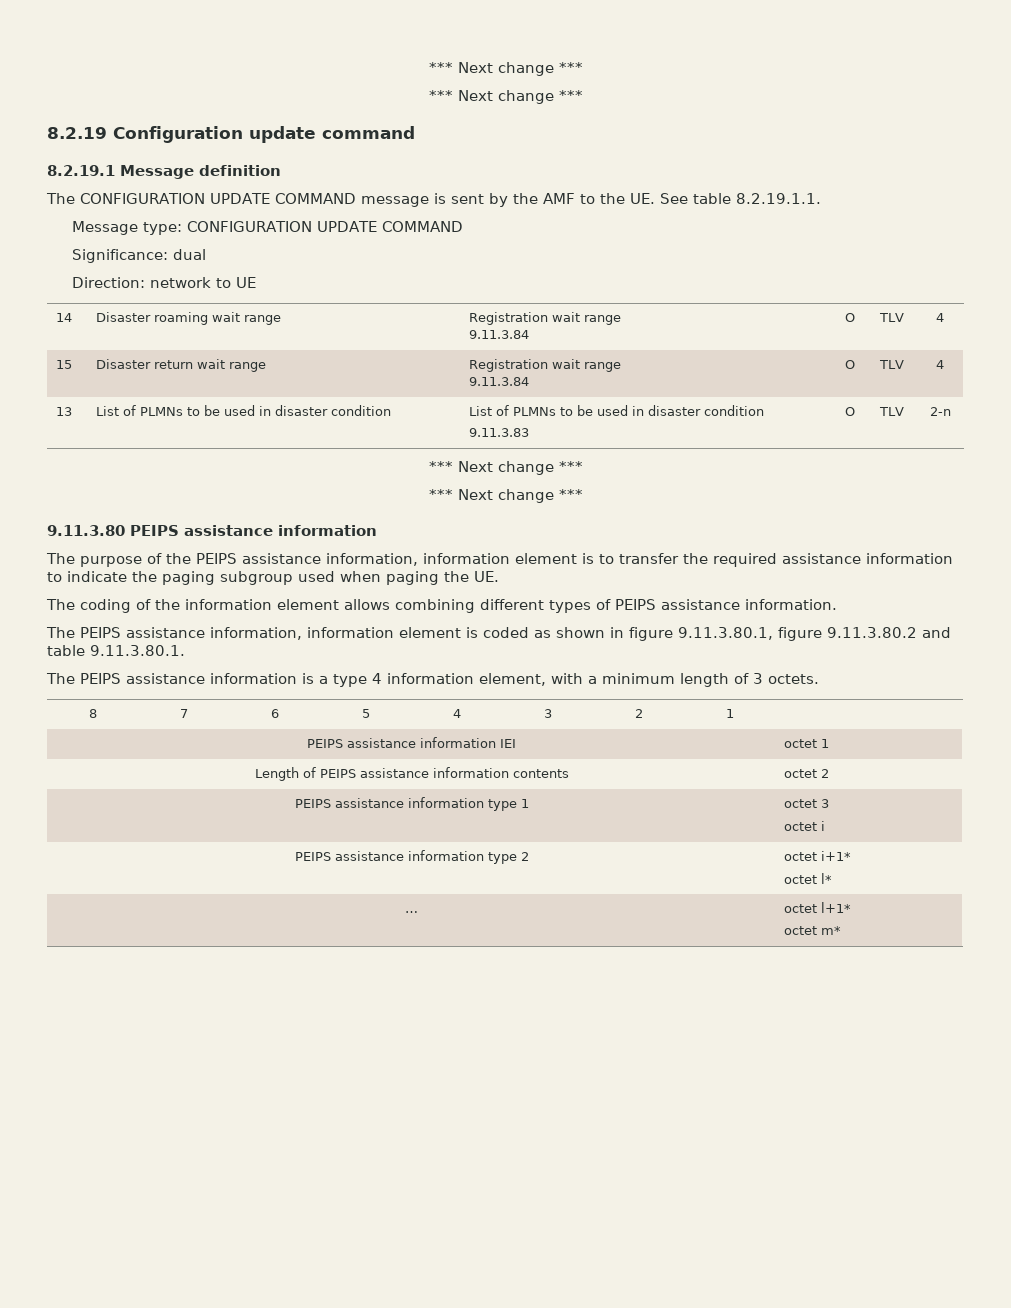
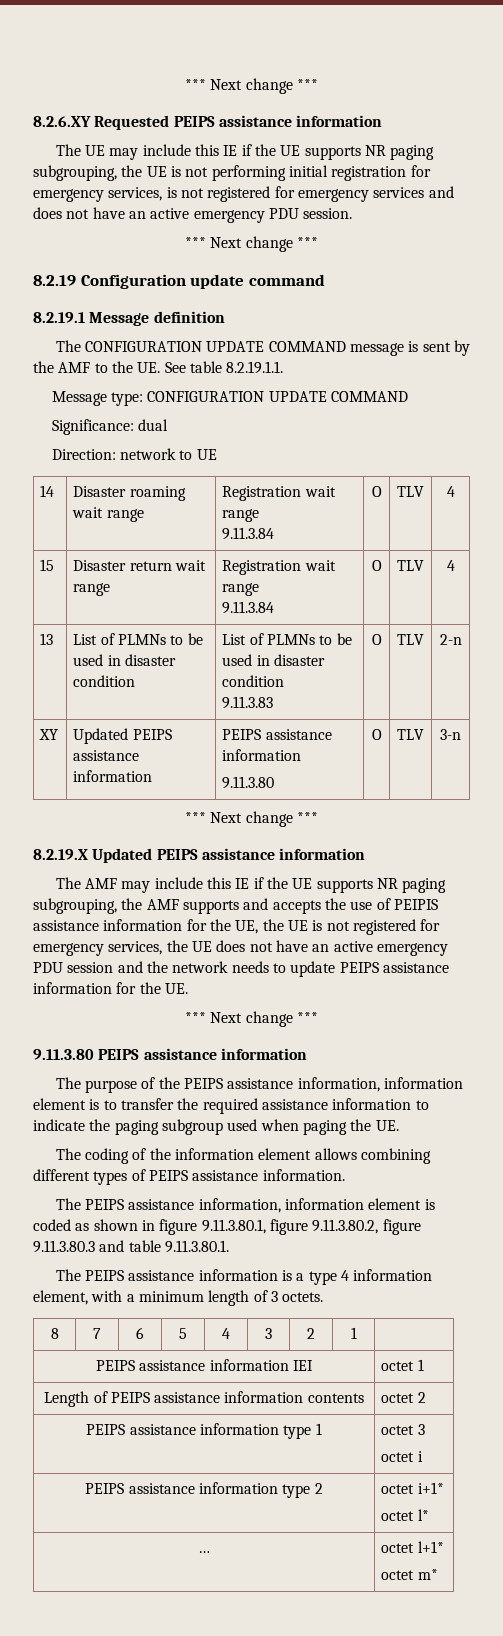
[428,62,583,76] *** Next change *** -> [185,78,318,94] [33,115,383,130] [55,144,435,160] [33,165,431,181] [33,186,454,202] [33,207,353,223] *** Next change *** // 8.2.6.XY Requested PEIPS assistance information // The UE may include this IE if the UE supports NR paging subgrouping, the UE is not performing initial registration for emergency services, is not registered for emergency services and does not have an active emergency PDU session.
[428,461,583,475] // *** Next change *** -> [39,729,59,740] [73,728,172,744] [73,750,140,761] [73,770,153,782] [222,729,332,740] [222,749,302,761] [222,776,275,789] [371,729,382,740] [397,729,424,740] [440,729,461,740] [185,811,318,827] [33,848,366,863] [55,877,447,893] [33,898,438,914] [33,919,441,935] [33,940,448,956] [33,961,449,977] [33,982,188,994] // XY | Updated PEIPS assistance information | PEIPS assistance information // 9.11.3.80 | O | TLV | 3-n // *** Next change *** // 8.2.19.X Updated PEIPS assistance information // The AMF may include this IE if the UE supports NR paging subgrouping, the AMF supports and accepts the use of PEIPIS assistance information for the UE, the UE is not registered for emergency services, the UE does not have an active emergency PDU session and the network needs to update PEIPS assistance information for the UE.
[827,627,917,638] 9.11.3.80.2 -> [312,1219,421,1235] [33,1240,95,1253] 9.11.3.80.2, figure 9.11.3.80.3

